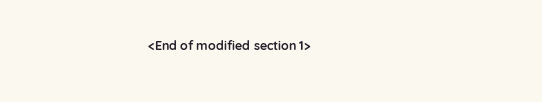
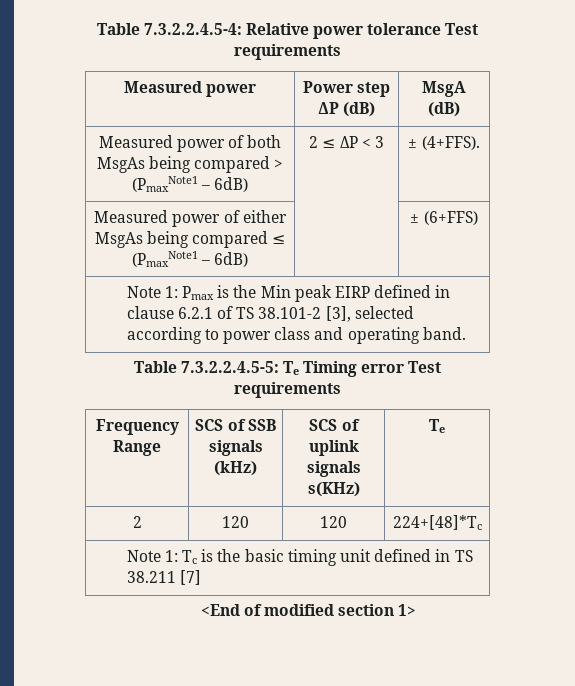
(147, 45) none -> [96,23,479,39] [234,44,341,60] [123,81,257,97] [302,81,391,97] [317,102,376,117] [422,81,466,97] [428,102,460,117] [98,135,282,152] [96,156,284,173] [131,176,249,192] [309,136,384,148] [408,136,480,150] [94,210,287,227] [94,231,286,248] [131,251,249,267] [410,211,478,225] [126,285,451,302] [126,306,414,322] [126,327,466,344] [133,361,442,377] [234,382,341,398] [95,419,179,435] [113,440,161,456] [195,419,276,431] [208,440,263,456] [214,461,257,476] [309,419,360,431] [308,440,359,456] [306,461,361,477] [307,482,360,497] [429,419,445,433] [132,516,142,528] [222,516,249,528] [320,516,347,528] [392,515,482,530] [126,549,473,566] [126,570,201,585] Table 7.3.2.2.4.5-4: Relative power tolerance Test requirements // Measured power | Power step ΔP (dB) | MsgA (dB) // Measured power of both MsgAs being compared > (PmaxNote1 – 6dB) | 2 ≤ ΔP < 3 | ± (4+FFS). // Measured power of either MsgAs being compared ≤ (PmaxNote1 – 6dB) | | ± (6+FFS) // Note 1: Pmax is the Min peak EIRP defined in clause 6.2.1 of TS 38.101-2 [3], selected according to power class and operating band. // Table 7.3.2.2.4.5-5: Te Timing error Test requirements // Frequency Range | SCS of SSB signals (kHz) | SCS of uplink signals s(KHz) | Te // 2 | 120 | 120 | 224+[48]*Tc // Note 1: Tc is the basic timing unit defined in TS 38.211 [7] //

